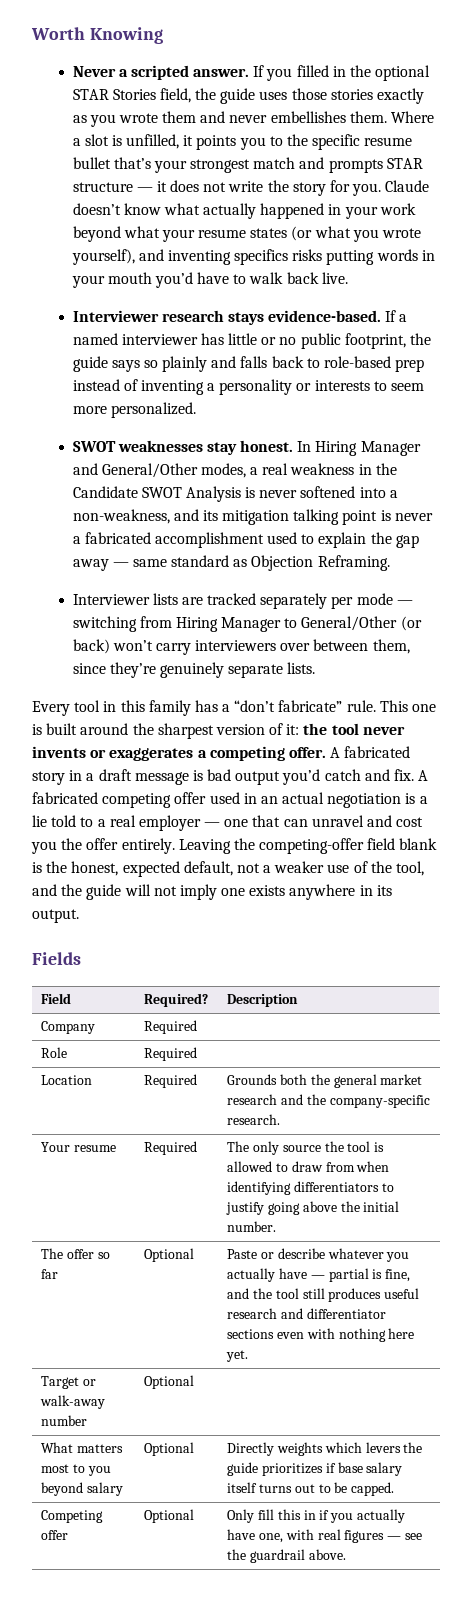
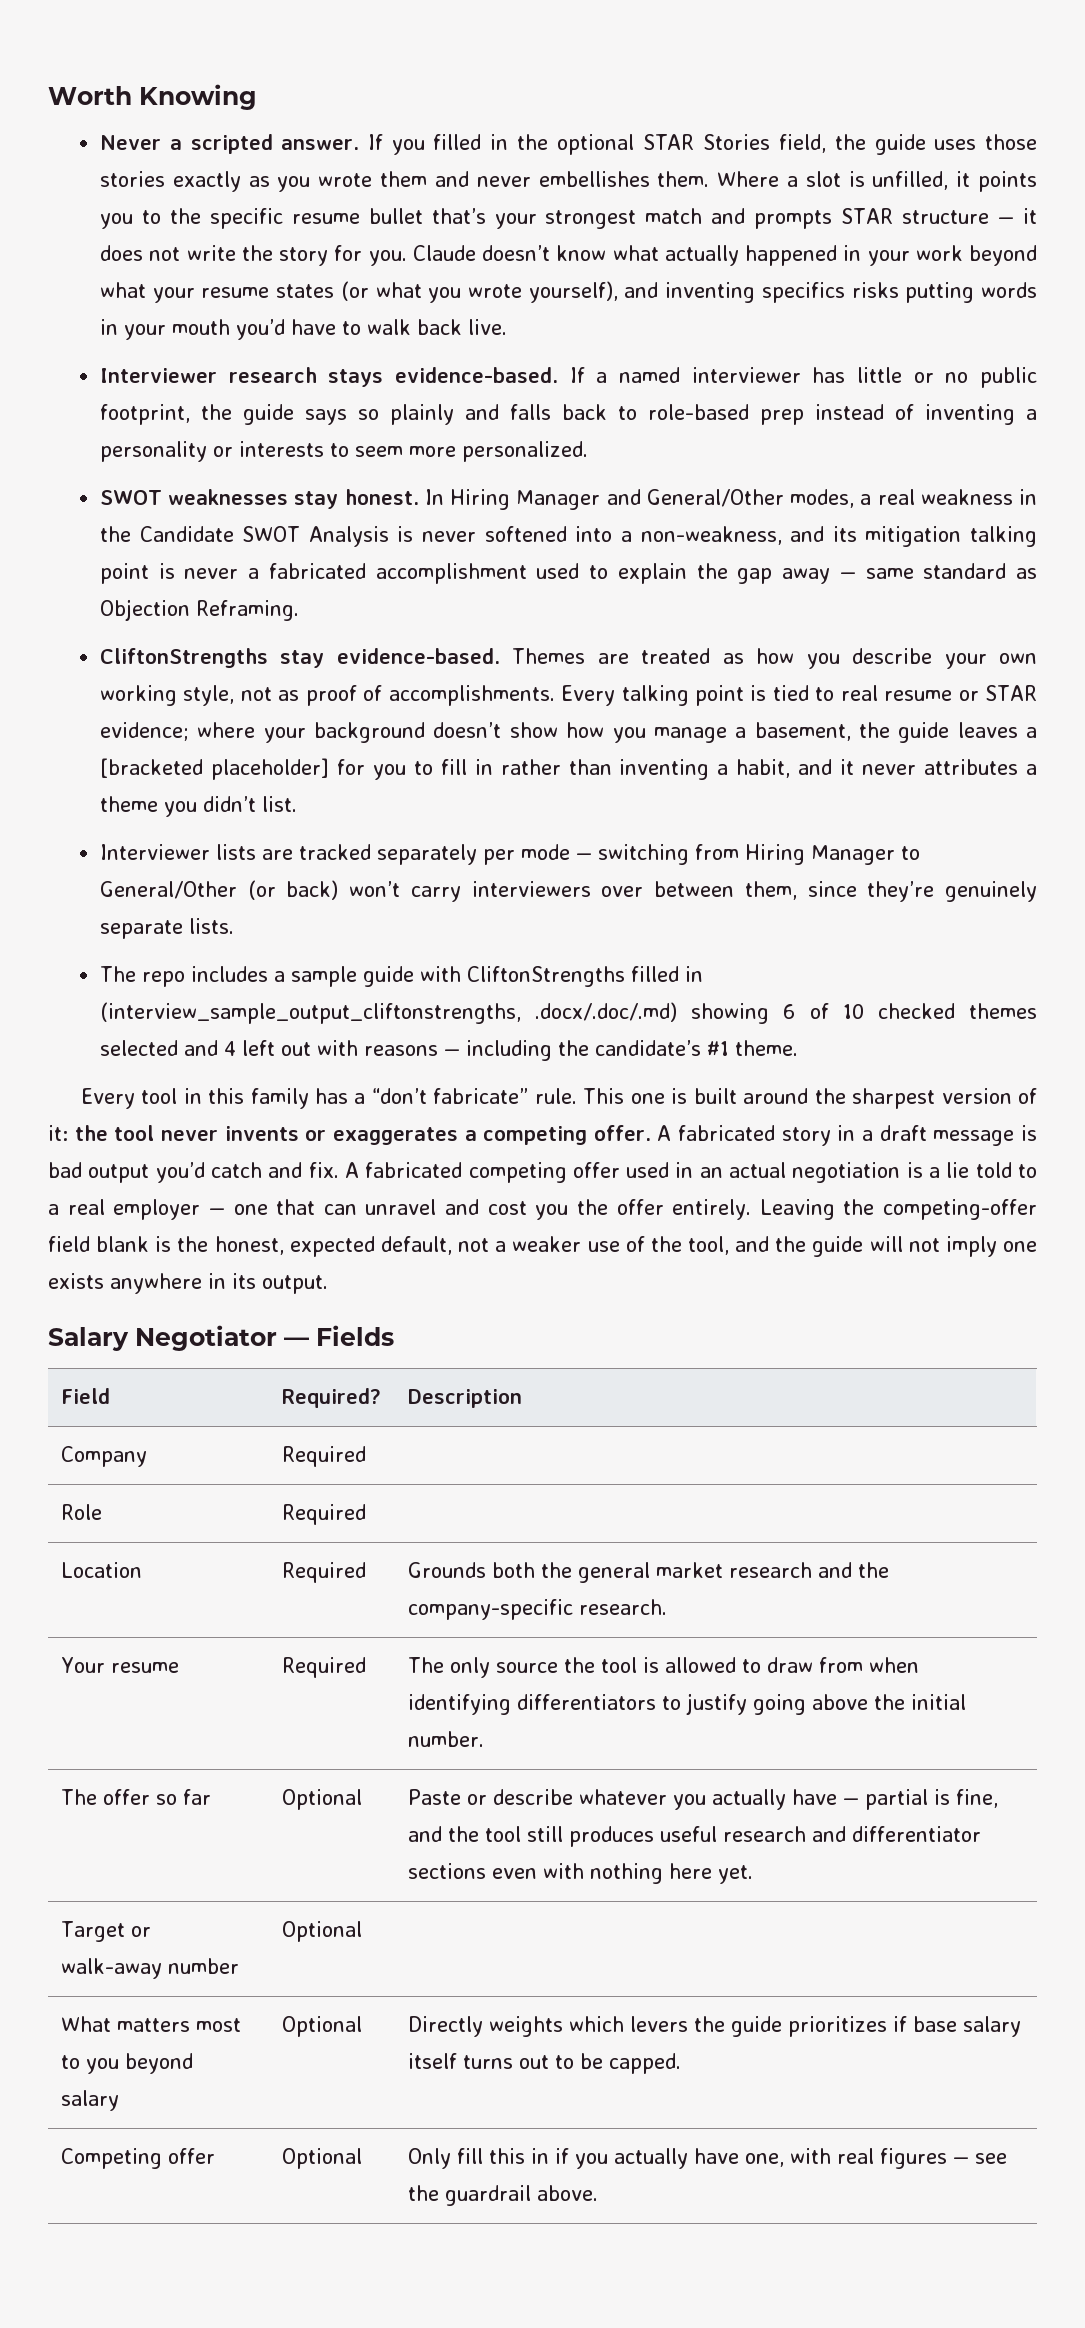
(390, 563) none -> [99,648,1037,669] [99,685,1038,706] [99,722,1037,743] [99,758,1037,780] [99,796,297,817] // CliftonStrengths stay evidence-based. Themes are treated as how you describe your own working style, not as proof of accomplishments. Every talking point is tied to real resume or STAR evidence; where your background doesn’t show how you manage a basement, the guide leaves a [bracketed placeholder] for you to fill in rather than inventing a habit, and it never attributes a theme you didn’t list.
(316, 668) none -> [99,966,703,987] [99,1002,1038,1024] [99,1040,798,1061] // The repo includes a sample guide with CliftonStrengths filled in (interview_sample_output_cliftonstrengths, .docx/.doc/.md) showing 6 of 10 checked themes selected and 4 left out with reasons — including the candidate’s #1 theme.
(79, 916) none -> [48,1325,309,1351] Salary Negotiator —

